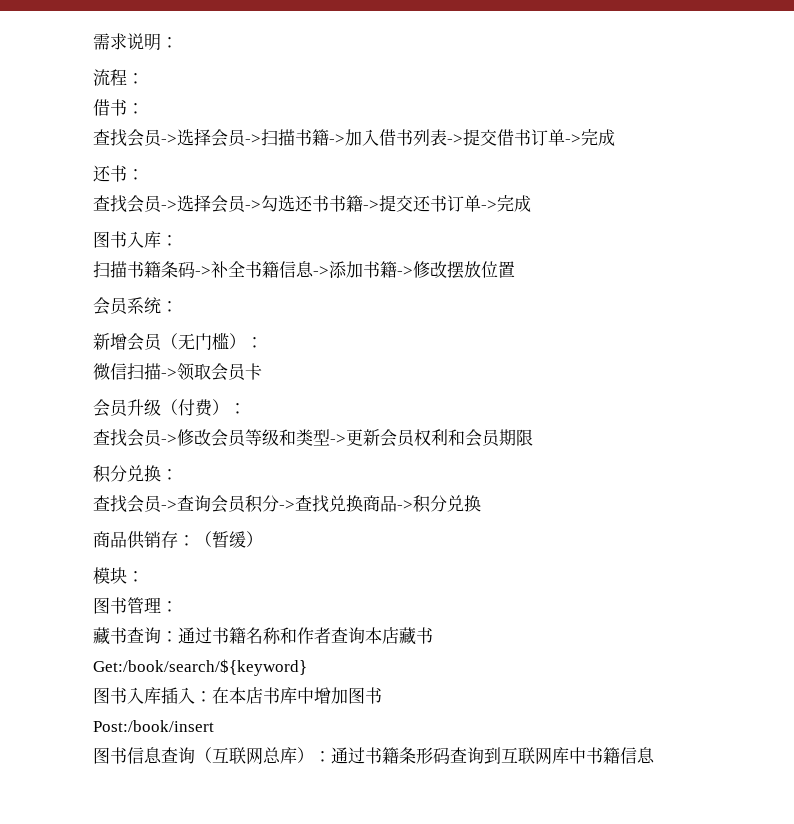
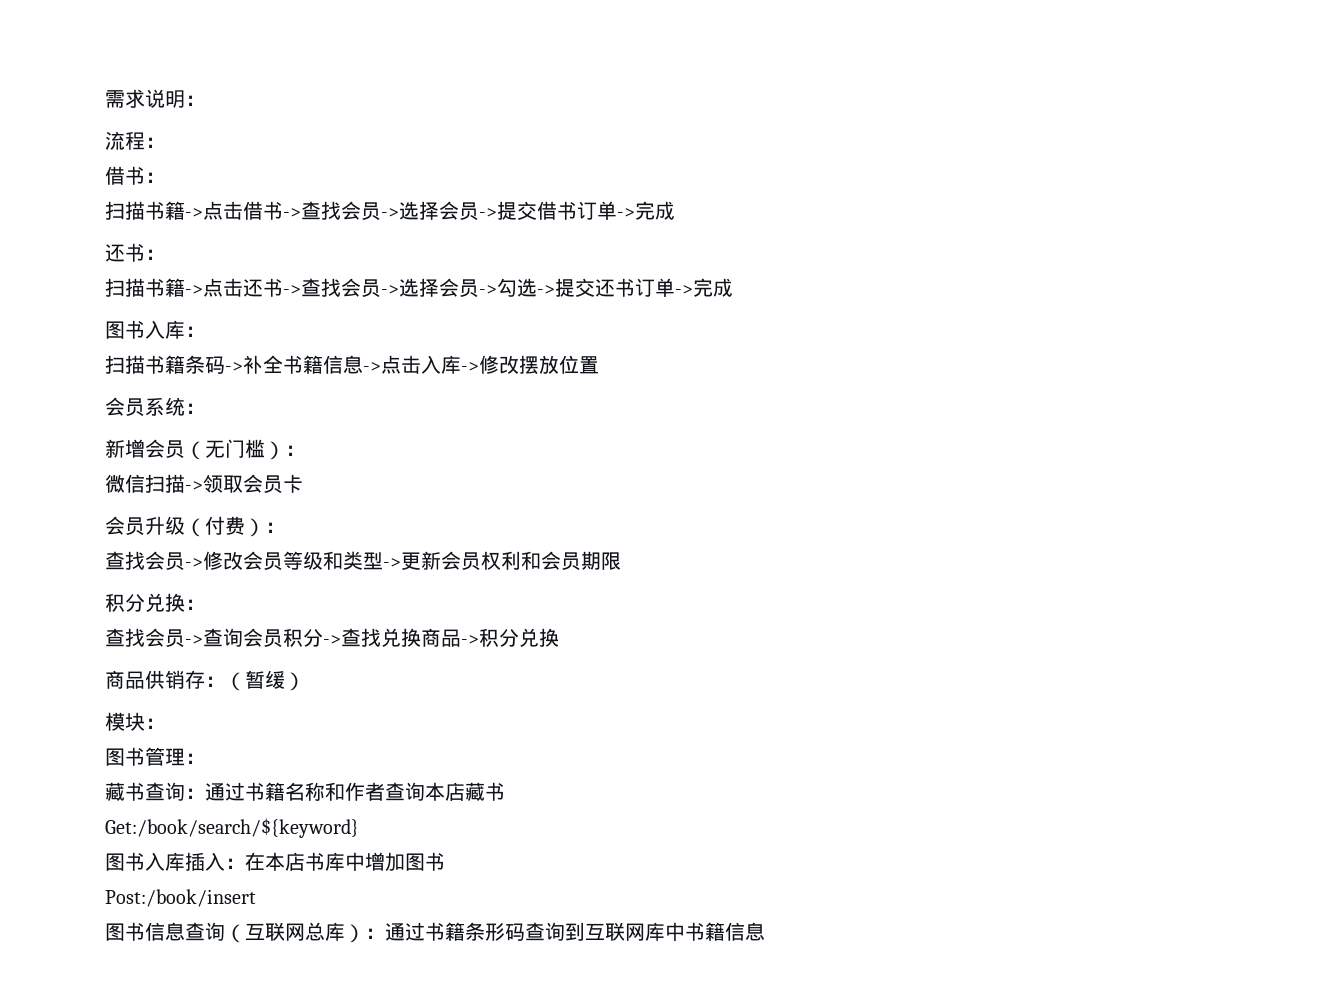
[93,128,463,147] 查找会员->选择会员->扫描书籍->加入借书列表-> -> [105,201,497,221] 扫描书籍->点击借书->查找会员->选择会员->
(144, 174) none -> [105,278,301,297] 扫描书籍->点击还书->
[295,195,363,212] 还书书籍 -> (537, 287) none
[329,261,397,278] 添加书籍 -> [381,355,461,374] 点击入库

